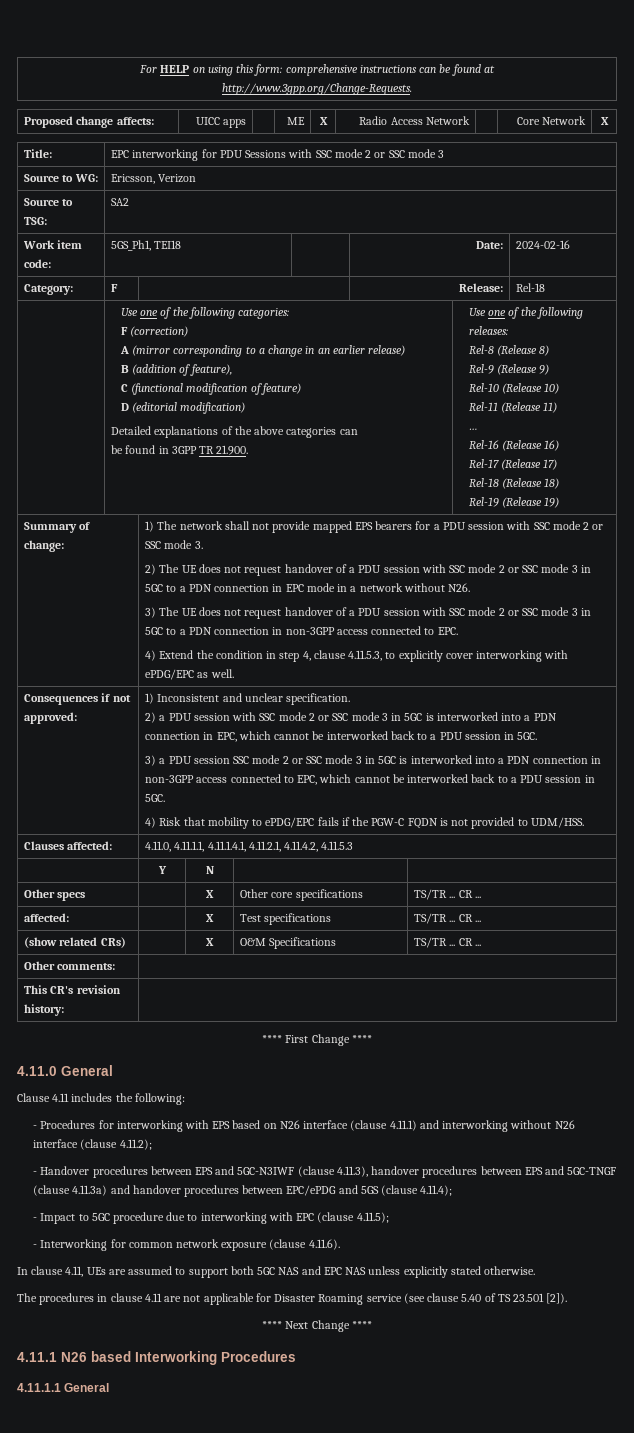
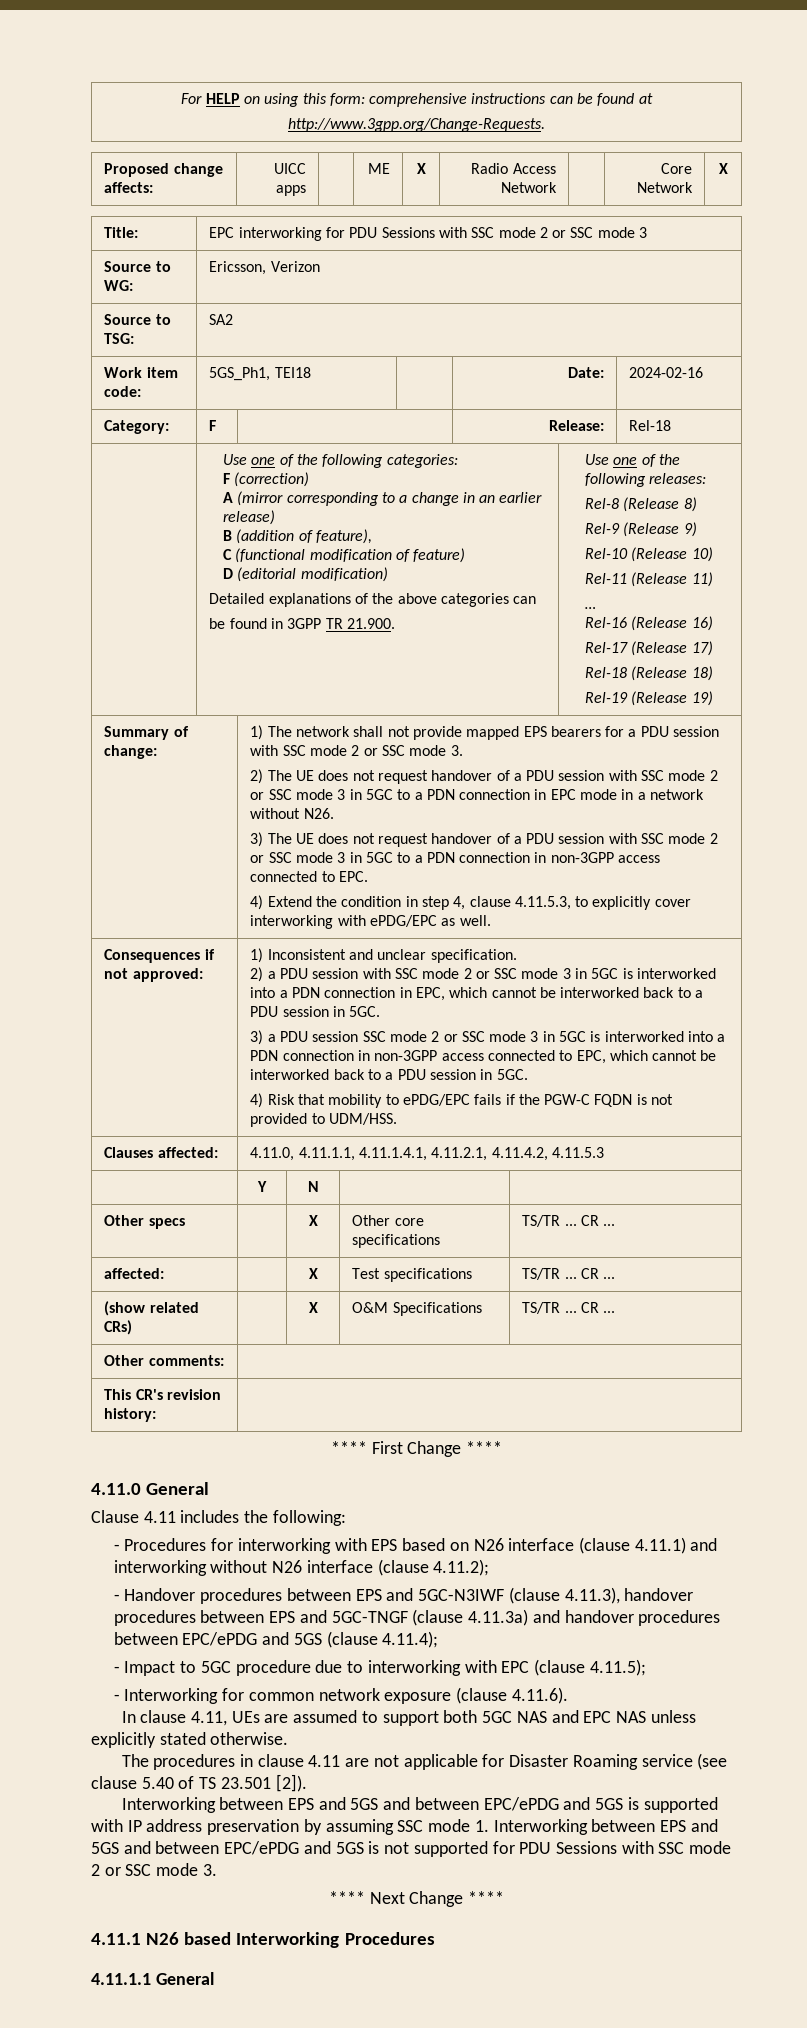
(568, 1298) none -> [121,1797,718,1813] [91,1819,718,1835] [91,1841,732,1857] [91,1863,217,1876] // Interworking between EPS and 5GS and between EPC/ePDG and 5GS is supported with IP address preservation by assuming SSC mode 1. Interworking between EPS and 5GS and between EPC/ePDG and 5GS is not supported for PDU Sessions with SSC mode 2 or SSC mode 3.

